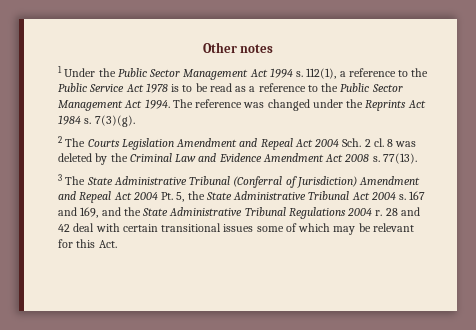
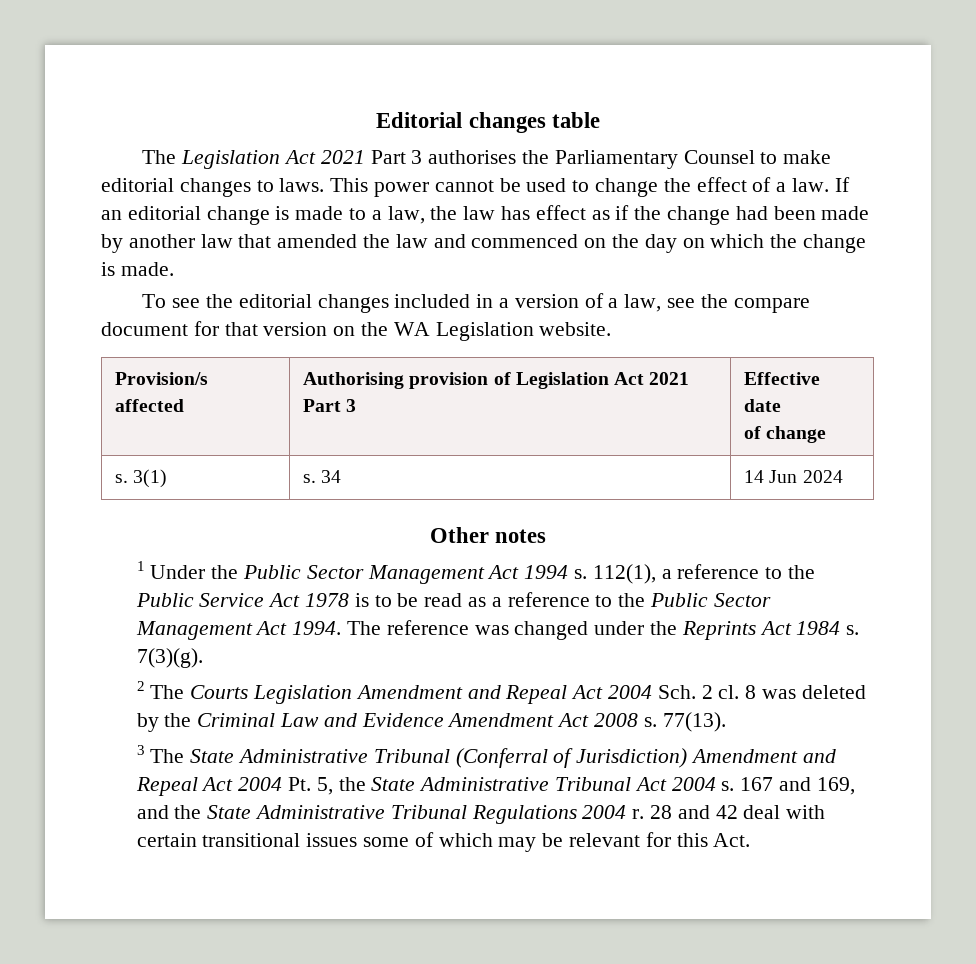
(202, 47) none -> [376,112,600,133] [142,150,832,169] [101,177,850,197] [101,205,870,225] [101,234,867,253] [101,262,174,276] [142,293,810,313] [101,321,612,341] [115,372,209,385] [115,399,185,412] [303,372,690,389] [303,399,357,412] [744,372,821,385] [744,399,782,412] [744,426,827,443] [115,469,168,488] [303,470,342,483] [744,470,843,483] Editorial changes table // The Legislation Act 2021 Part 3 authorises the Parliamentary Counsel to make editorial changes to laws. This power cannot be used to change the effect of a law. If an editorial change is made to a law, the law has effect as if the change had been made by another law that amended the law and commenced on the day on which the change is made. // To see the editorial changes included in a version of a law, see the compare document for that version on the WA Legislation website. // Provision/s affected | Authorising provision of Legislation Act 2021 Part 3 | Effective date // of change // s. 3(1) | s. 34 | 14 Jun 2024 //

